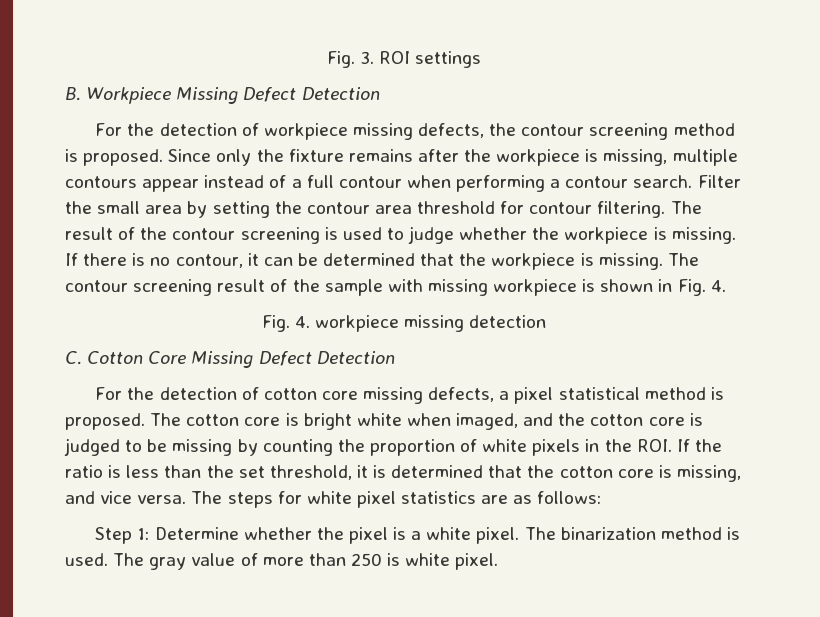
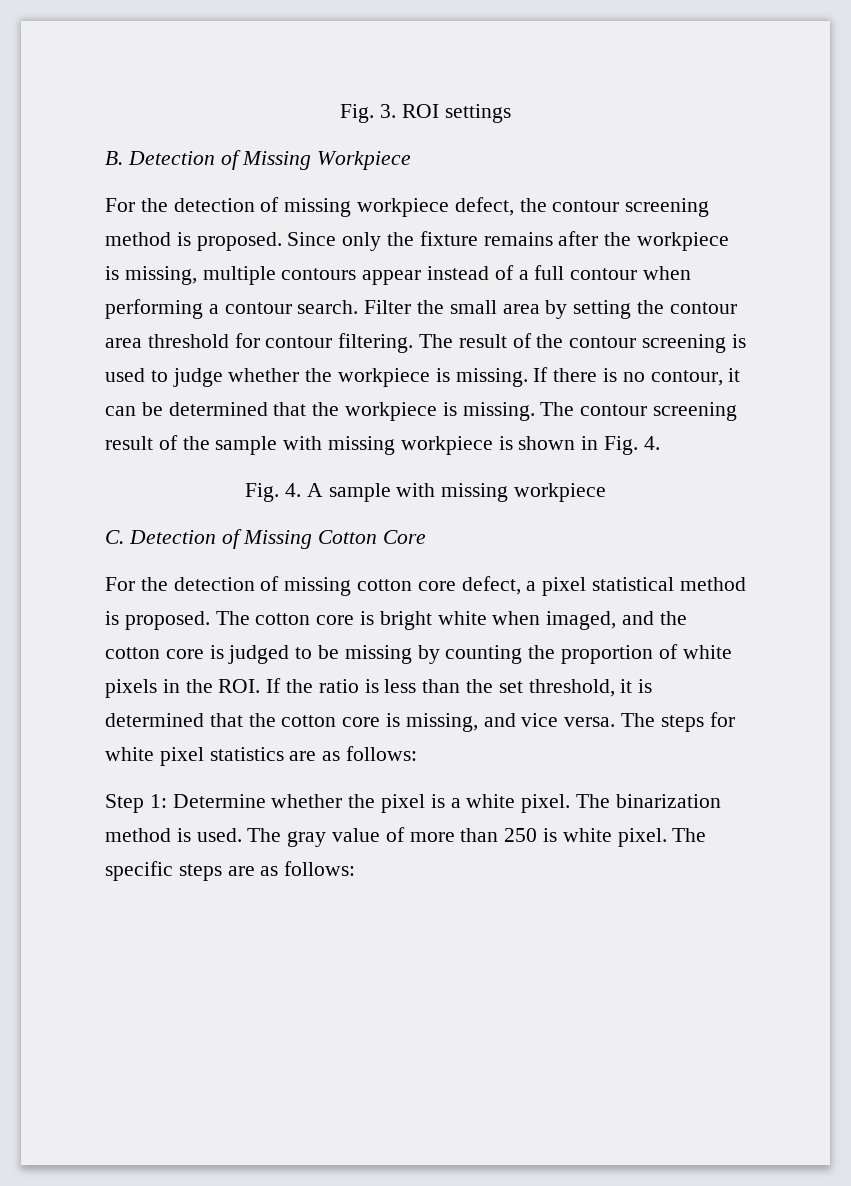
[86,87,380,104] [95,123,485,140] Workpiece Missing Defect Detection // For the detection of workpiece missing defects, -> [127,150,412,170] [105,197,514,217] Detection of Missing Workpiece // For the detection of missing workpiece defect,
[315,315,547,332] workpiece missing detection -> [306,483,606,502] A sample with missing workpiece
(82, 358) none -> [128,529,313,549] Detection of Missing
[191,351,395,368] [95,387,495,404] Missing Defect Detection // For the detection of cotton core missing defects, -> [105,576,521,596] // For the detection of missing cotton core defect,
(499, 561) none -> [672,828,707,842] [105,861,356,881] The specific steps are as follows:

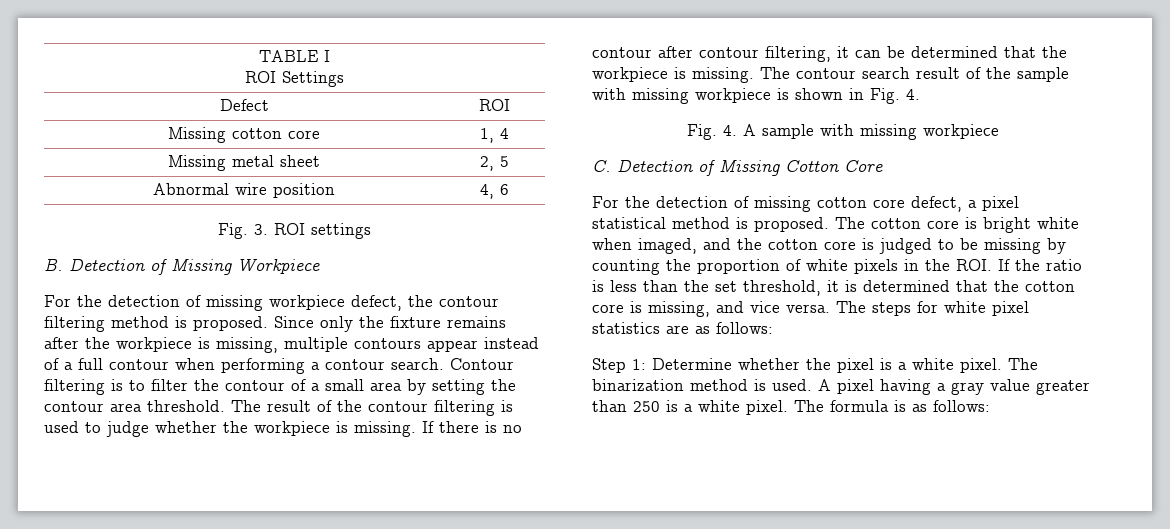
(340, 113) none -> [259,50,330,62] [245,71,344,87] [219,99,269,111] [478,99,510,111] [168,127,320,143] [479,128,509,143] [168,155,320,171] [479,156,509,171] [153,183,335,198] [479,184,509,199] TABLE I // ROI Settings // Defect | ROI // Missing cotton core | 1, 4 // Missing metal sheet | 2, 5 // Abnormal wire position | 4, 6 //
[625,198,710,217] screening -> [44,316,105,332] filtering
[364,300,445,314] Filter the -> [450,358,514,370] [44,379,320,395] Contour filtering is to filter the contour of a
[147,333,414,353] threshold for contour filtering. -> [147,400,225,412] threshold.
[642,334,727,353] screening -> [434,400,495,416] filtering
[650,370,723,386] contour, -> [592,46,831,62] contour after contour filtering,
[653,402,738,421] screening -> [862,67,910,79] search
[247,827,455,847] The gray value of more -> [818,379,1090,395] A pixel having a gray value greater
[562,828,707,847] [105,861,255,881] white pixel. The specific steps are -> [684,400,906,415] a white pixel. The formula is

